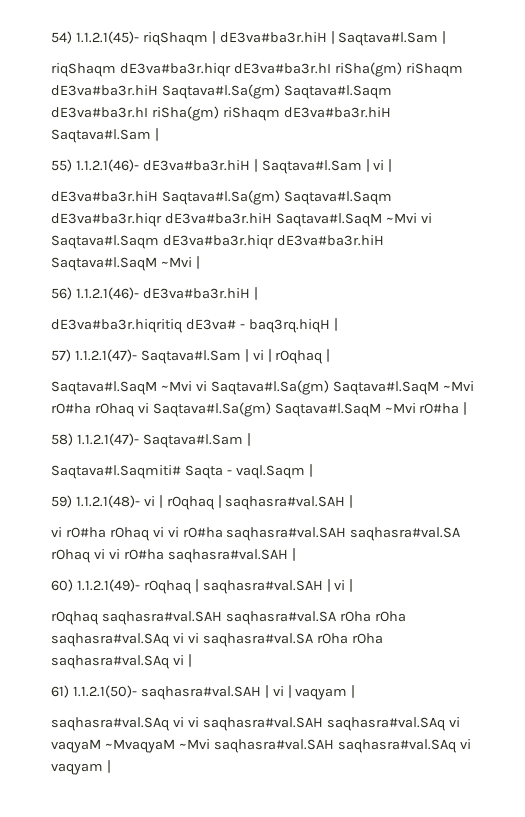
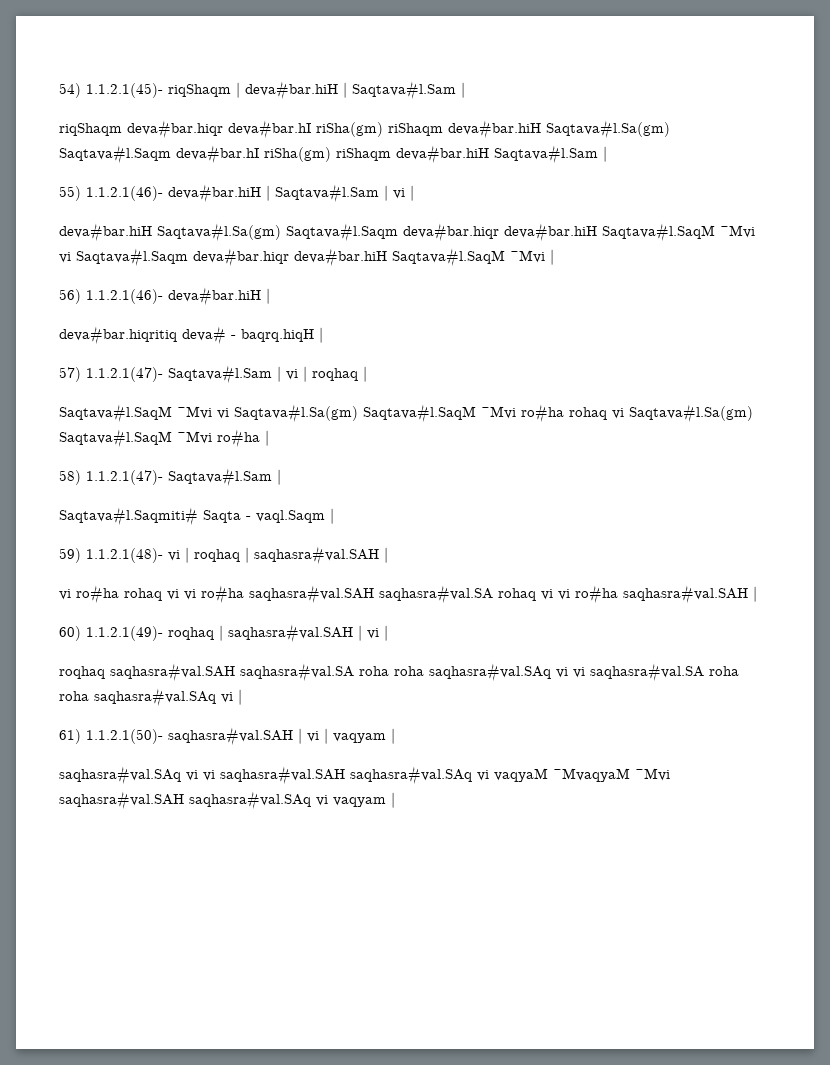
[219,32,327,43] dE3va#ba3r.hiH -> [245,81,338,100] deva#bar.hiH
[119,62,463,77] [51,84,392,99] [51,106,391,121] dE3va#ba3r.hiqr dE3va#ba3r.hI riSha(gm) riShaqm dE3va#ba3r.hiH Saqtava#l.Sa(gm) Saqtava#l.Saqm dE3va#ba3r.hI riSha(gm) riShaqm dE3va#ba3r.hiH -> [127,120,670,139] [59,145,489,164] deva#bar.hiqr deva#bar.hI riSha(gm) riShaqm deva#bar.hiH Saqtava#l.Sa(gm) Saqtava#l.Saqm deva#bar.hI riSha(gm) riShaqm deva#bar.hiH
[142,160,250,171] dE3va#ba3r.hiH -> [168,184,261,203] deva#bar.hiH
[51,190,392,205] [51,213,272,227] dE3va#ba3r.hiH Saqtava#l.Sa(gm) Saqtava#l.Saqm dE3va#ba3r.hiqr dE3va#ba3r.hiH -> [59,223,597,242] deva#bar.hiH Saqtava#l.Sa(gm) Saqtava#l.Saqm deva#bar.hiqr deva#bar.hiH
[162,235,384,249] dE3va#ba3r.hiqr dE3va#ba3r.hiH -> [193,248,387,267] deva#bar.hiqr deva#bar.hiH
[142,287,258,300] [51,319,330,333] dE3va#ba3r.hiH | // dE3va#ba3r.hiqritiq dE3va# - baq3rq.hiqH -> [168,287,270,306] [59,326,314,345] deva#bar.hiH | // deva#bar.hiqritiq deva# - baqrq.hiqH
[275,350,324,364] rOqhaq -> [312,368,358,381] roqhaq
[51,402,460,417] rO#ha rOhaq vi Saqtava#l.Sa(gm) Saqtava#l.SaqM ~Mvi rO#ha -> [521,404,753,423] [59,429,260,448] ro#ha rohaq vi Saqtava#l.Sa(gm) Saqtava#l.SaqM ~Mvi ro#ha
[166,496,215,510] rOqhaq -> [194,549,240,562] roqhaq
[65,527,461,541] [51,549,164,563] rO#ha rOhaq vi vi rO#ha saqhasra#val.SAH saqhasra#val.SA rOhaq vi vi rO#ha -> [76,585,618,604] ro#ha rohaq vi vi ro#ha saqhasra#val.SAH saqhasra#val.SA rohaq vi vi ro#ha
[143,580,192,594] rOqhaq -> [168,627,214,640] roqhaq
[51,611,406,625] rOqhaq saqhasra#val.SAH saqhasra#val.SA rOha rOha -> [59,663,424,682] roqhaq saqhasra#val.SAH saqhasra#val.SA roha roha
[316,633,383,644] rOha rOha -> [709,666,739,676] [59,691,89,701] roha roha

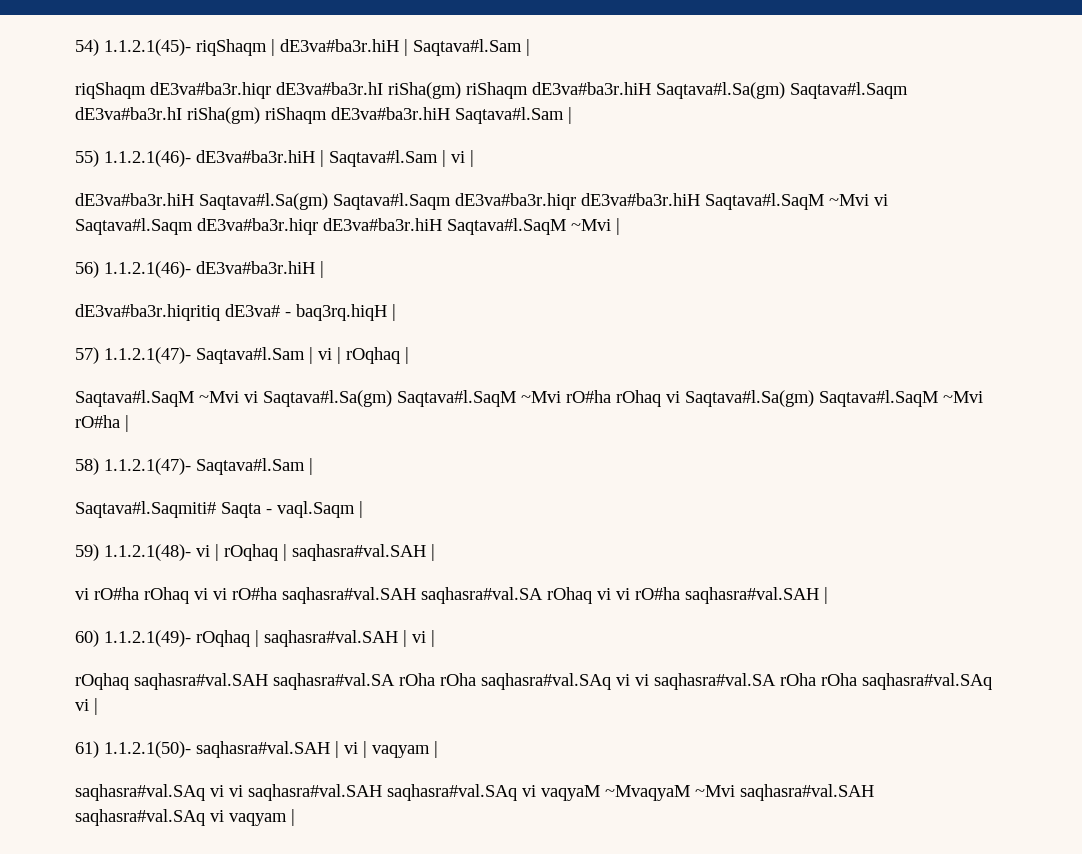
[245,81,338,100] deva#bar.hiH -> [280,39,399,52] dE3va#ba3r.hiH
[127,120,670,139] [59,145,489,164] deva#bar.hiqr deva#bar.hI riSha(gm) riShaqm deva#bar.hiH Saqtava#l.Sa(gm) Saqtava#l.Saqm deva#bar.hI riSha(gm) riShaqm deva#bar.hiH -> [150,82,908,99] [75,107,450,124] dE3va#ba3r.hiqr dE3va#ba3r.hI riSha(gm) riShaqm dE3va#ba3r.hiH Saqtava#l.Sa(gm) Saqtava#l.Saqm dE3va#ba3r.hI riSha(gm) riShaqm dE3va#ba3r.hiH
[168,184,261,203] deva#bar.hiH -> [196,150,315,163] dE3va#ba3r.hiH
[59,223,597,242] deva#bar.hiH Saqtava#l.Sa(gm) Saqtava#l.Saqm deva#bar.hiqr deva#bar.hiH -> [75,193,700,210] dE3va#ba3r.hiH Saqtava#l.Sa(gm) Saqtava#l.Saqm dE3va#ba3r.hiqr dE3va#ba3r.hiH
[193,248,387,267] deva#bar.hiqr deva#bar.hiH -> [197,218,442,235] dE3va#ba3r.hiqr dE3va#ba3r.hiH
[168,287,270,306] [59,326,314,345] deva#bar.hiH | // deva#bar.hiqritiq deva# - baqrq.hiqH -> [196,261,324,278] [75,304,387,321] dE3va#ba3r.hiH | // dE3va#ba3r.hiqritiq dE3va# - baq3rq.hiqH
[312,368,358,381] roqhaq -> [346,347,400,364] rOqhaq
[521,404,753,423] [59,429,260,448] ro#ha rohaq vi Saqtava#l.Sa(gm) Saqtava#l.SaqM ~Mvi ro#ha -> [566,390,983,407] [75,415,120,428] rO#ha rOhaq vi Saqtava#l.Sa(gm) Saqtava#l.SaqM ~Mvi rO#ha
[194,549,240,562] roqhaq -> [224,544,278,561] rOqhaq
[76,585,618,604] ro#ha rohaq vi vi ro#ha saqhasra#val.SAH saqhasra#val.SA rohaq vi vi ro#ha -> [94,587,680,604] rO#ha rOhaq vi vi rO#ha saqhasra#val.SAH saqhasra#val.SA rOhaq vi vi rO#ha
[168,627,214,640] roqhaq -> [196,630,250,647] rOqhaq
[59,663,424,682] roqhaq saqhasra#val.SAH saqhasra#val.SA roha roha -> [75,673,476,690] rOqhaq saqhasra#val.SAH saqhasra#val.SA rOha rOha
[709,666,739,676] [59,691,89,701] roha roha -> [780,673,857,686] rOha rOha

